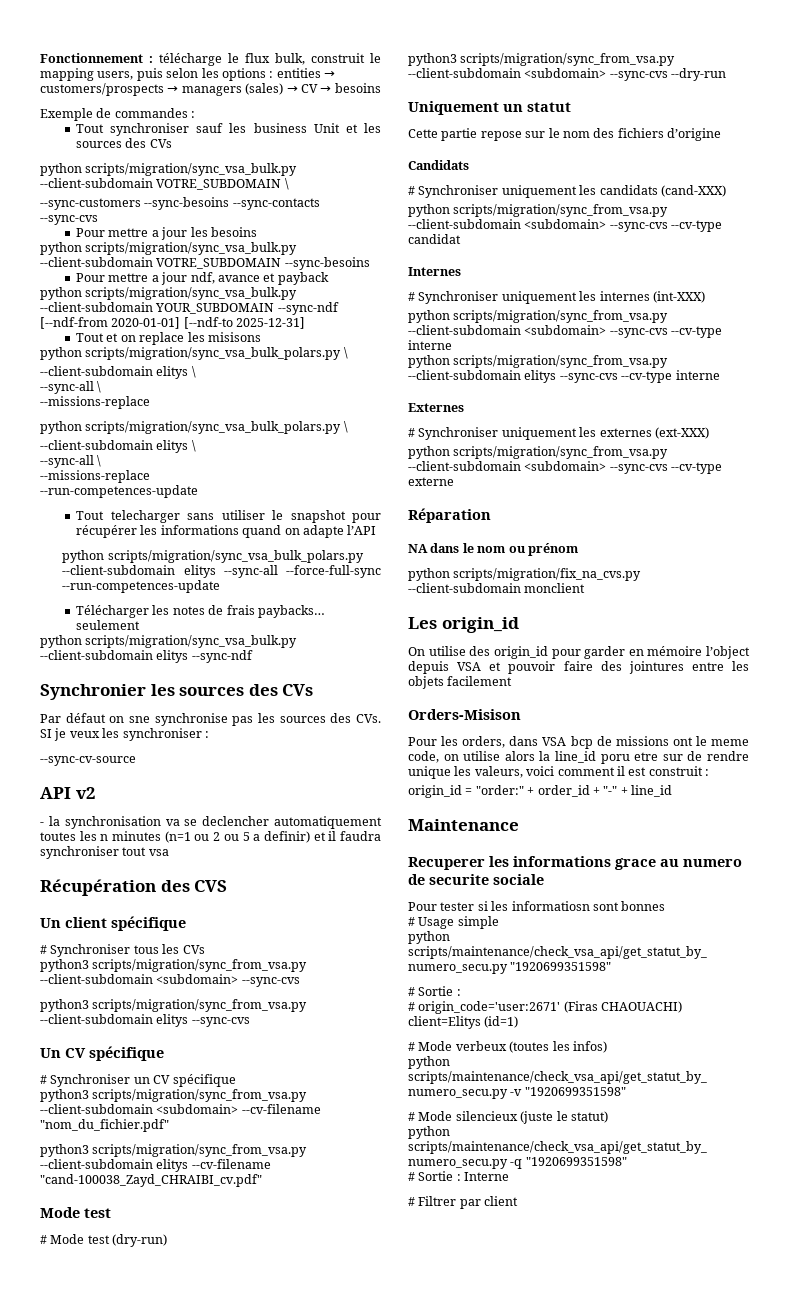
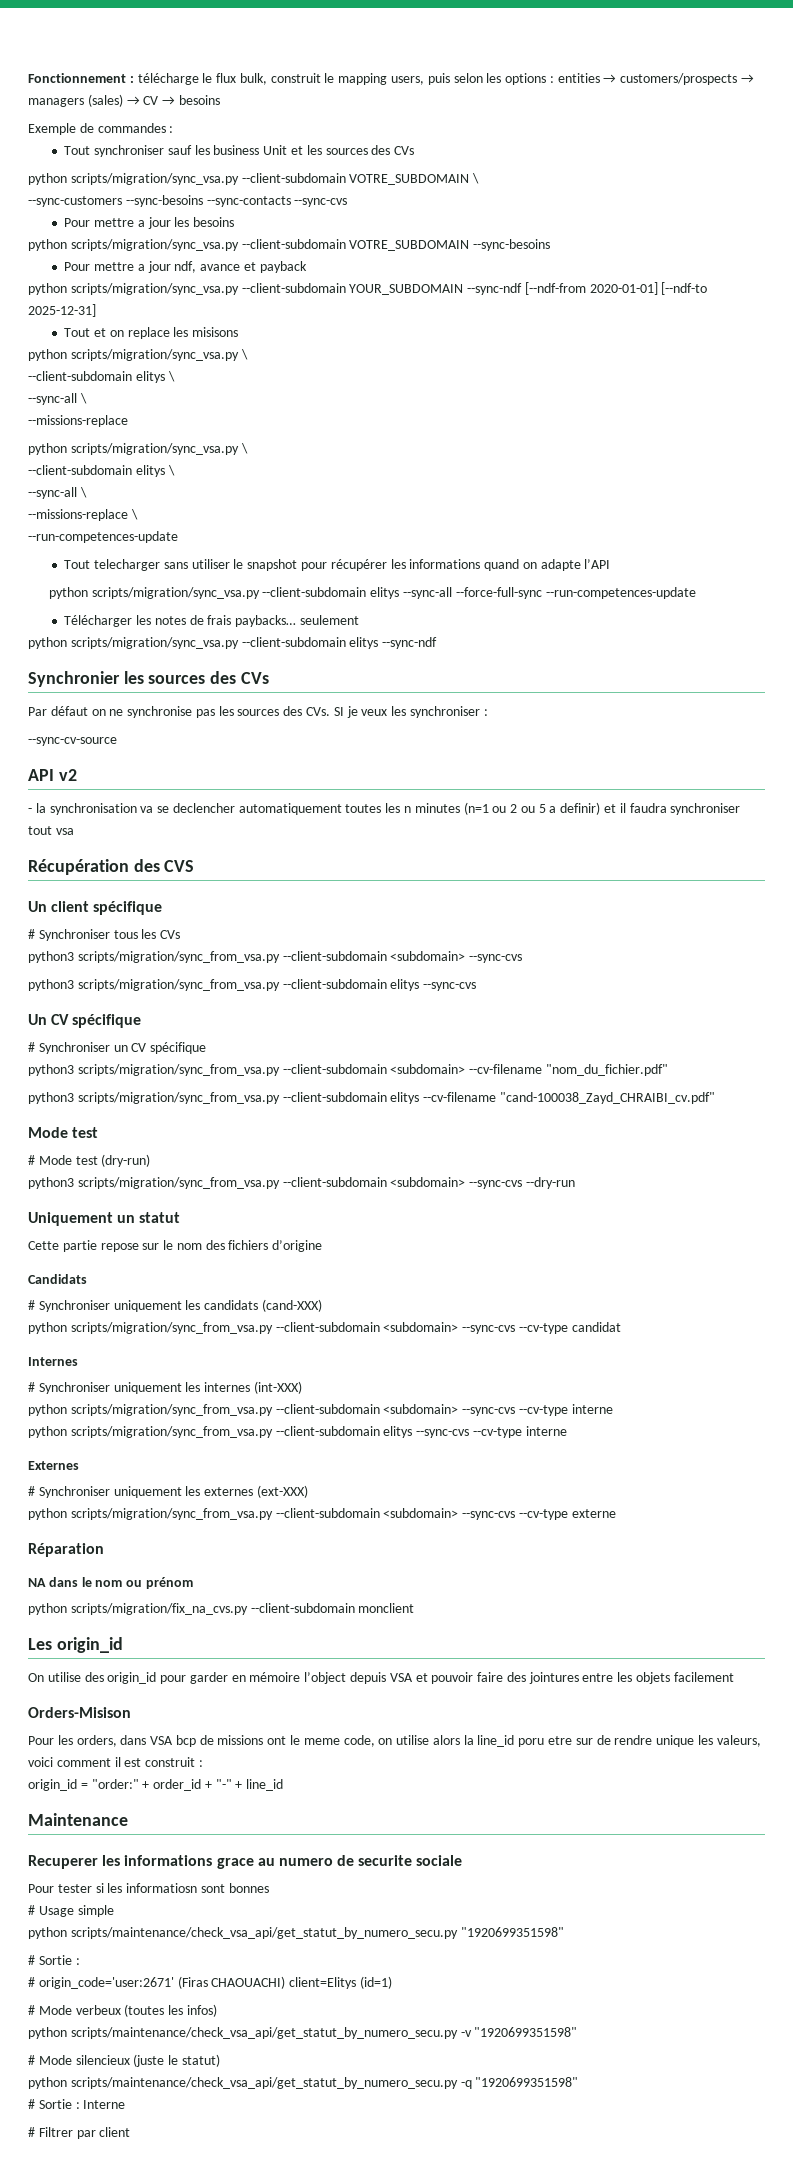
[85,163,298,176] scripts/migration/sync_vsa_bulk.py -> [70,173,239,185] scripts/migration/sync_vsa.py
[85,242,298,255] scripts/migration/sync_vsa_bulk.py -> [70,239,239,251] scripts/migration/sync_vsa.py
[85,287,298,300] scripts/migration/sync_vsa_bulk.py -> [70,283,239,295] scripts/migration/sync_vsa.py
[85,347,342,360] scripts/migration/sync_vsa_bulk_polars.py -> [70,349,239,361] scripts/migration/sync_vsa.py
[85,421,348,434] [40,440,196,453] [40,455,102,468] [40,470,150,483] scripts/migration/sync_vsa_bulk_polars.py \ // --client-subdomain elitys \ // --sync-all \ // --missions-replace -> [70,443,248,455] [28,465,175,477] [28,487,87,499] [28,509,138,521] scripts/migration/sync_vsa.py \ // --client-subdomain elitys \ // --sync-all \ // --missions-replace \
[107,550,364,563] scripts/migration/sync_vsa_bulk_polars.py -> [91,587,260,599] scripts/migration/sync_vsa.py
[85,635,298,648] scripts/migration/sync_vsa_bulk.py -> [70,637,239,649] scripts/migration/sync_vsa.py
[129,716,150,723] sne -> [109,709,124,716] ne

